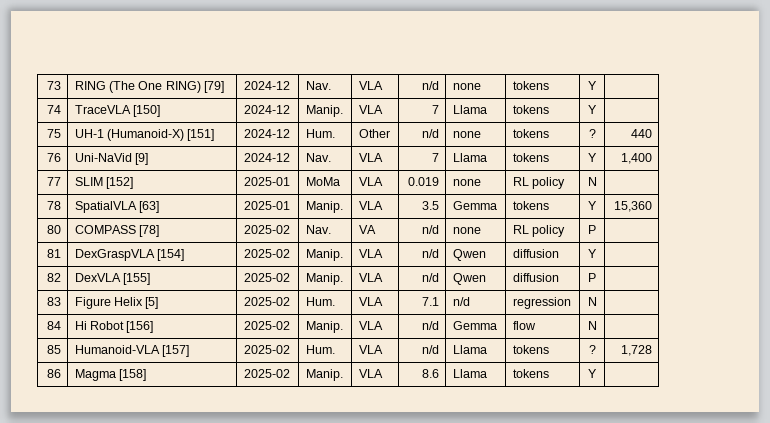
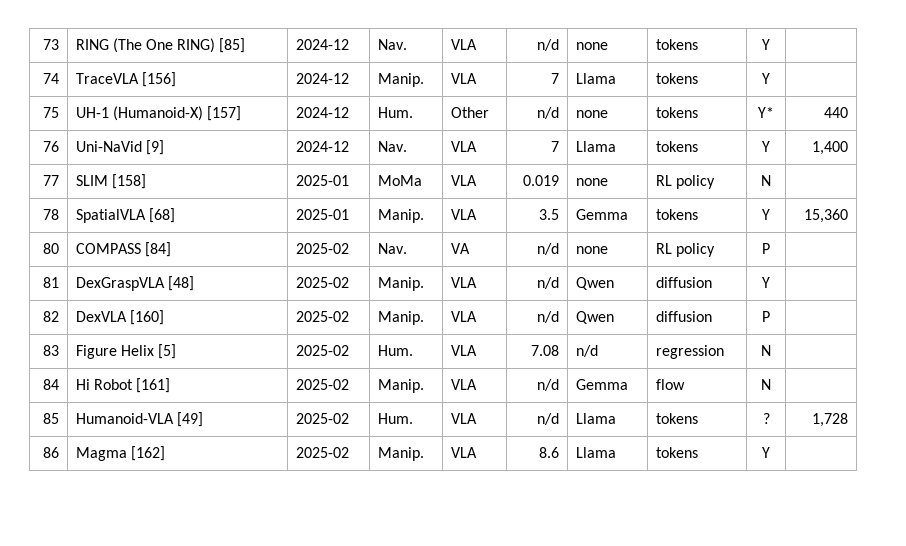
[204,81,225,93] [79] -> [219,38,246,53] [85]
[132,105,160,117] [150] -> [141,72,176,87] [156]
[187,129,215,141] [151] -> [206,106,241,121] [157]
[588,129,596,138] ? -> [758,107,774,118] Y*
[105,177,133,189] [152] -> [111,174,146,189] [158]
[138,201,159,213] [63] -> [148,208,175,223] [68]
[138,225,159,237] [78] -> [144,242,171,257] [84]
[156,249,184,261] [154] -> [167,276,194,291] [48]
[122,273,150,285] [155] -> [129,310,164,325] [160]
[421,297,439,306] 7.1 -> [531,345,560,356] 7.08
[126,321,154,333] [156] -> [135,378,170,393] [161]
[161,345,189,357] [157] -> [176,412,203,427] [49]
[118,369,146,381] [158] -> [130,446,165,461] [162]

